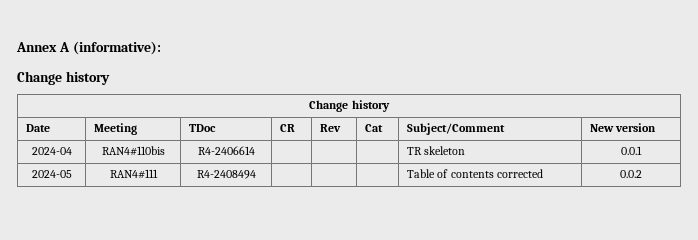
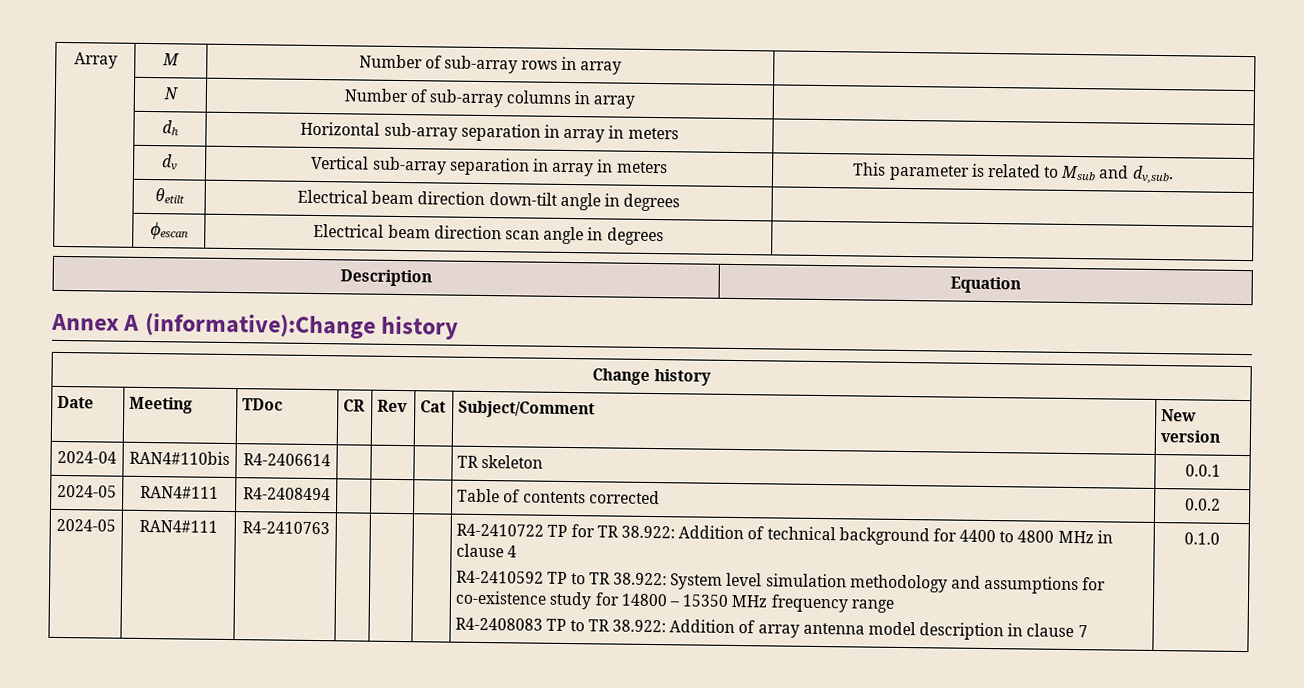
[16,41,161,55] [17,71,62,85] Annex A (informative): // Change -> [73,52,118,69] [162,53,180,66] [358,54,623,75] [162,87,179,100] [343,88,636,109] [161,120,179,136] [300,121,679,143] [162,154,178,171] [311,155,668,177] [853,162,1174,185] [154,188,185,204] [296,189,681,212] [149,222,189,240] [313,223,664,246] [340,269,432,287] [950,276,1021,294] [51,312,376,339] Array | M | Number of sub-array rows in array | // | N | Number of sub-array columns in array | // | dh | Horizontal sub-array separation in array in meters | // | dv | Vertical sub-array separation in array in meters | This parameter is related to Msub and dv,sub. // | θetilt | Electrical beam direction down-tilt angle in degrees | // | ϕescan | Electrical beam direction scan angle in degrees | // Description | Equation // Annex A (informative):Change
(642, 174) none -> [56,518,116,532] [139,519,218,533] [241,521,330,535] [456,523,1113,546] [456,543,518,558] [456,570,1107,595] [455,590,894,613] [455,617,1088,641] [1183,532,1220,545] // 2024-05 | RAN4#111 | R4-2410763 | | | | R4-2410722 TP for TR 38.922: Addition of technical background for 4400 to 4800 MHz in clause 4 // R4-2410592 TP to TR 38.922: System level simulation methodology and assumptions for co-existence study for 14800 – 15350 MHz frequency range // R4-2408083 TP to TR 38.922: Addition of array antenna model description in clause 7 | 0.1.0

